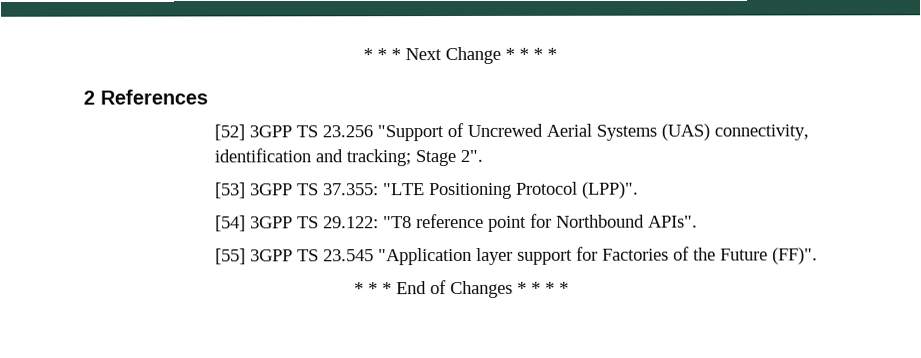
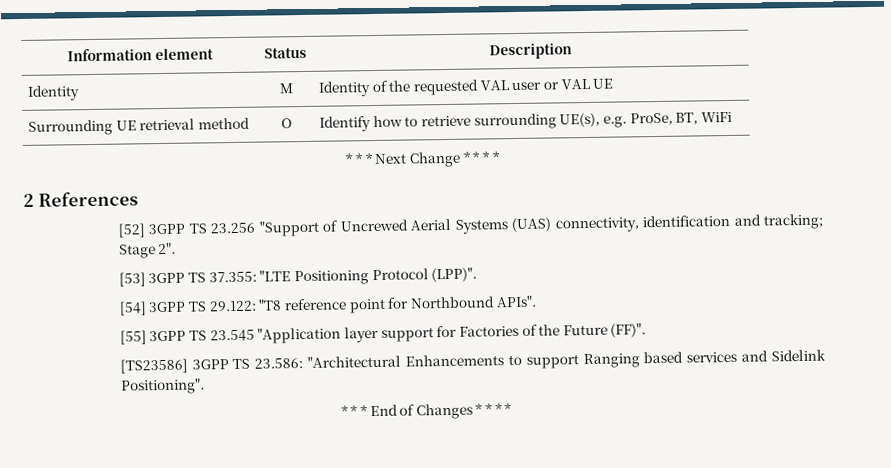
(363, 54) none -> [67,48,214,62] [264,46,307,59] [488,43,572,60] [27,85,81,101] [278,83,293,94] [318,78,614,97] [28,117,251,136] [281,118,292,129] [319,111,732,132] Information element | Status | Description // Identity | M | Identity of the requested VAL user or VAL UE // Surrounding UE retrieval method | O | Identify how to retrieve surrounding UE(s), e.g. ProSe, BT, WiFi //
(818, 256) none -> [119,349,826,374] [120,378,205,395] // [TS23586] 3GPP TS 23.586: "Architectural Enhancements to support Ranging based services and Sidelink Positioning".

